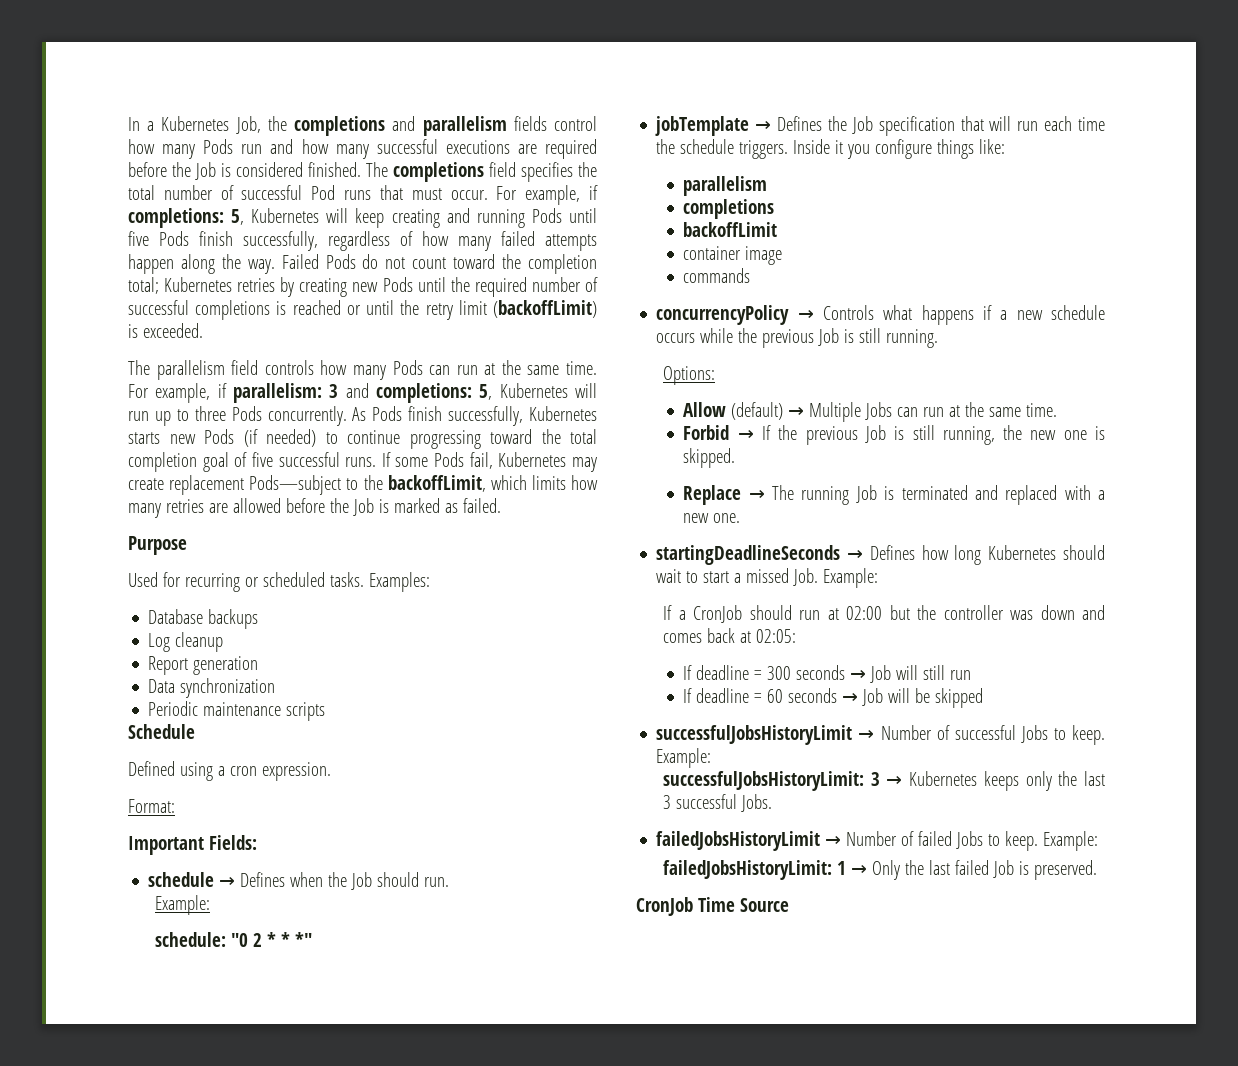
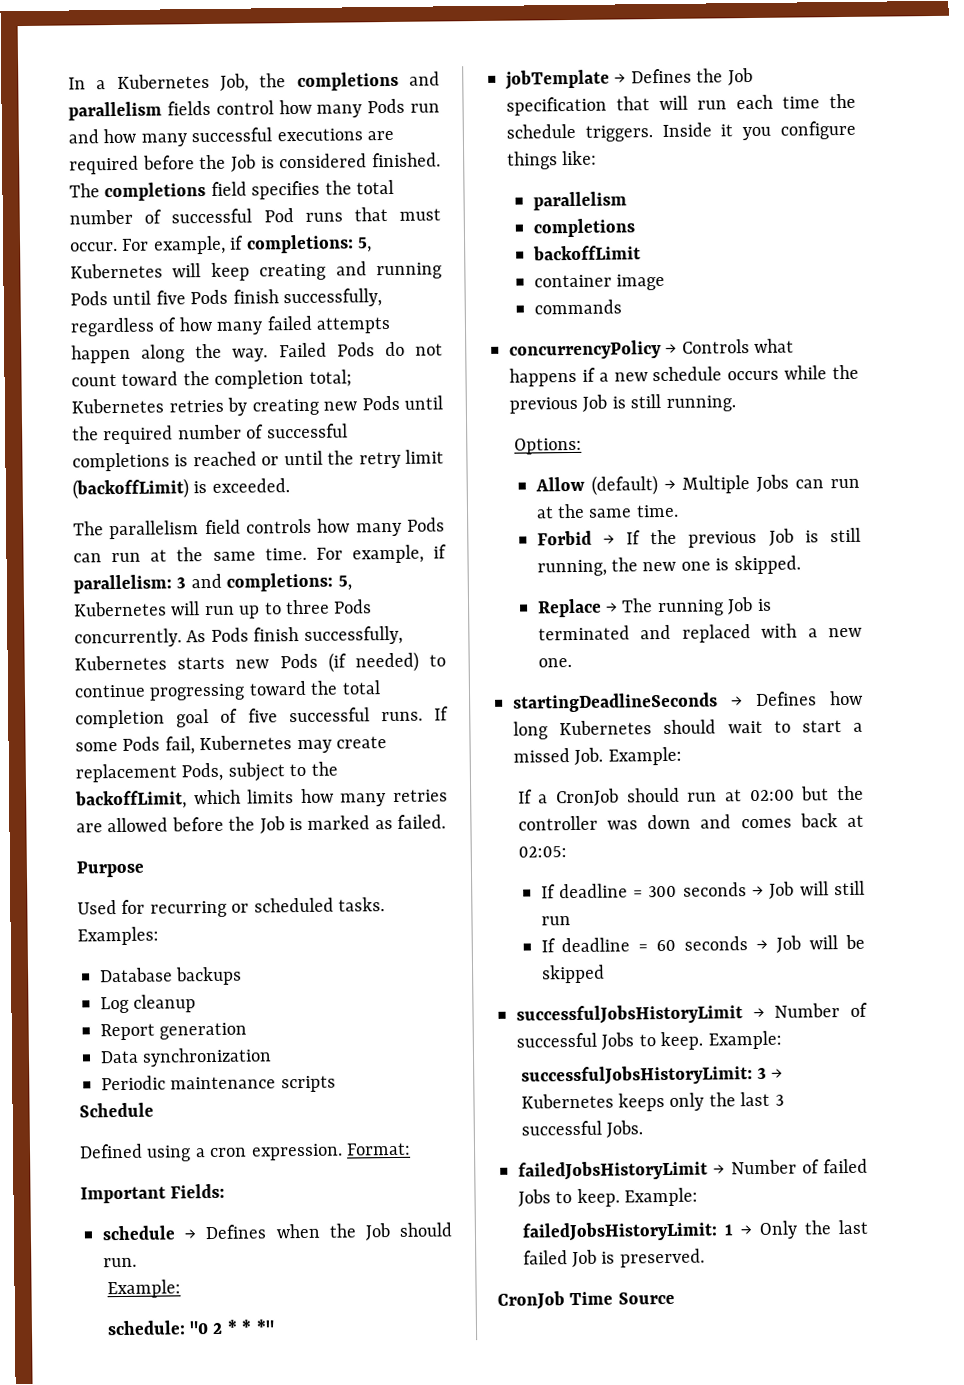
[249,475,342,495] Pods—subject -> [181,762,285,782] Pods, subject
(331, 771) // -> (343, 1152) none

